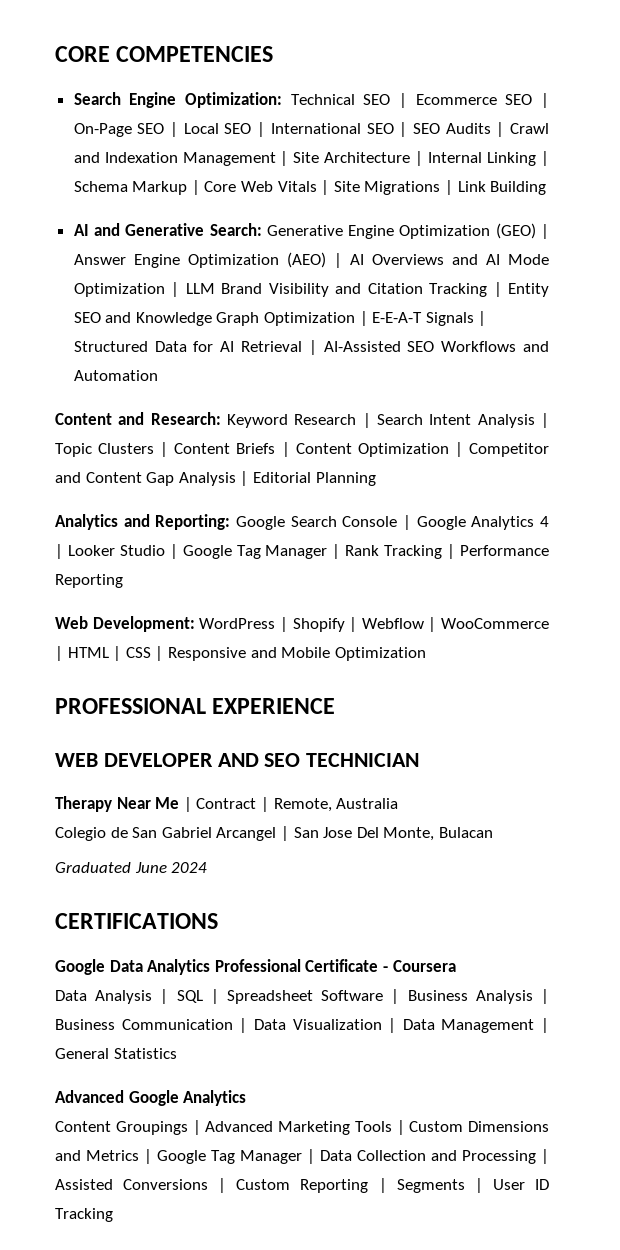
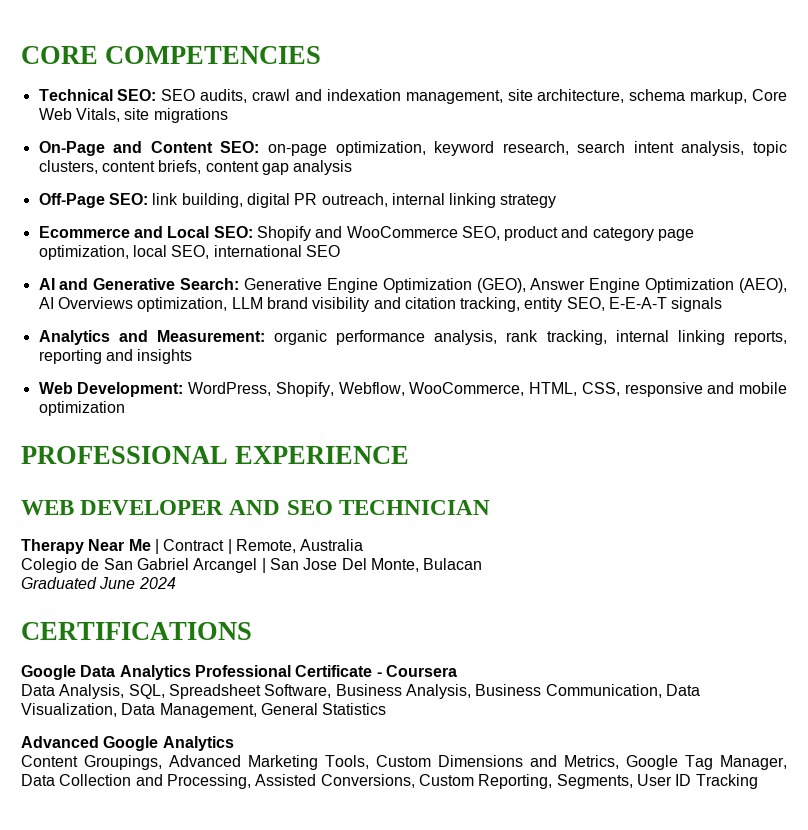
[73,92,550,108] [73,122,549,137] [73,151,549,166] [73,180,547,195] Search Engine Optimization: Technical SEO | Ecommerce SEO | On-Page SEO | Local SEO | International SEO | SEO Audits | Crawl and Indexation Management | Site Architecture | Internal Linking | Schema Markup | Core Web Vitals | Site Migrations | Link Building -> [38,89,787,104] [38,108,228,123] [38,141,788,156] [38,160,353,175] [38,193,557,208] [38,226,695,241] [38,245,340,260] Technical SEO: SEO audits, crawl and indexation management, site architecture, schema markup, Core Web Vitals, site migrations // On-Page and Content SEO: on-page optimization, keyword research, search intent analysis, topic clusters, content briefs, content gap analysis // Off-Page SEO: link building, digital PR outreach, internal linking strategy // Ecommerce and Local SEO: Shopify and WooCommerce SEO, product and category page optimization, local SEO, international SEO
[495,223,549,239] (GEO) | -> [476,278,526,293] (GEO),
[286,252,550,268] [73,282,549,297] [73,311,487,326] [73,340,549,355] [73,370,158,381] [55,412,549,428] [55,442,549,457] [55,471,376,486] [55,514,549,530] [55,544,550,559] [55,574,123,588] [55,616,549,632] [55,646,426,661] (AEO) | AI Overviews and AI Mode Optimization | LLM Brand Visibility and Citation Tracking | Entity SEO and Knowledge Graph Optimization | E-E-A-T Signals | Structured Data for AI Retrieval | AI-Assisted SEO Workflows and Automation // Content and Research: Keyword Research | Search Intent Analysis | Topic Clusters | Content Briefs | Content Optimization | Competitor and Content Gap Analysis | Editorial Planning // Analytics and Reporting: Google Search Console | Google Analytics 4 | Looker Studio | Google Tag Manager | Rank Tracking | Performance Reporting // Web Development: WordPress | Shopify | Webflow | WooCommerce | HTML | CSS | Responsive and Mobile Optimization -> [739,278,788,293] [38,297,723,312] [38,330,787,345] [38,349,193,364] [38,382,788,397] [38,401,125,416] (AEO), AI Overviews optimization, LLM brand visibility and citation tracking, entity SEO, E-E-A-T signals // Analytics and Measurement: organic performance analysis, rank tracking, internal linking reports, reporting and insights // Web Development: WordPress, Shopify, Webflow, WooCommerce, HTML, CSS, responsive and mobile optimization
[95,989,549,1004] [55,1018,549,1033] Analysis | SQL | Spreadsheet Software | Business Analysis | Business Communication | Data Visualization | Data Management | -> [59,684,700,699] [21,703,257,718] Analysis, SQL, Spreadsheet Software, Business Analysis, Business Communication, Data Visualization, Data Management,
[115,1120,549,1135] [55,1149,549,1164] [55,1178,483,1193] Groupings | Advanced Marketing Tools | Custom Dimensions and Metrics | Google Tag Manager | Data Collection and Processing | Assisted Conversions | Custom Reporting | Segments | -> [84,755,787,770] [21,774,633,789] Groupings, Advanced Marketing Tools, Custom Dimensions and Metrics, Google Tag Manager, Data Collection and Processing, Assisted Conversions, Custom Reporting, Segments,

